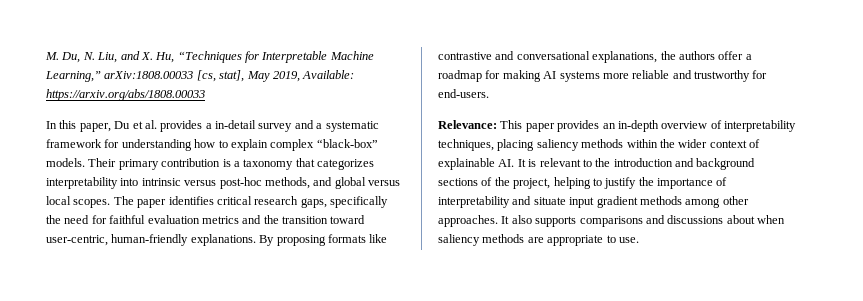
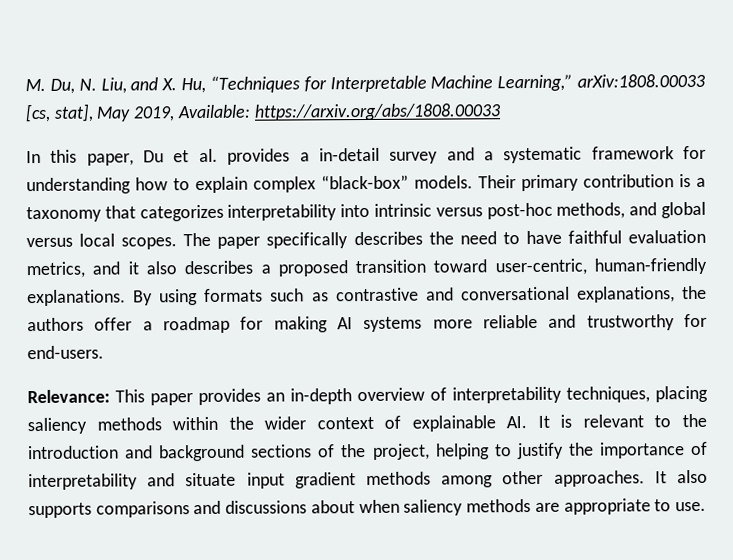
[168,196,388,208] [46,215,279,224] identifies critical research gaps, specifically the need for faithful evaluation metrics and the -> [266,229,706,249] [26,260,348,279] specifically describes the need to have faithful evaluation metrics, and it also describes a proposed
[276,234,388,246] proposing formats like -> [159,288,329,306] using formats such as

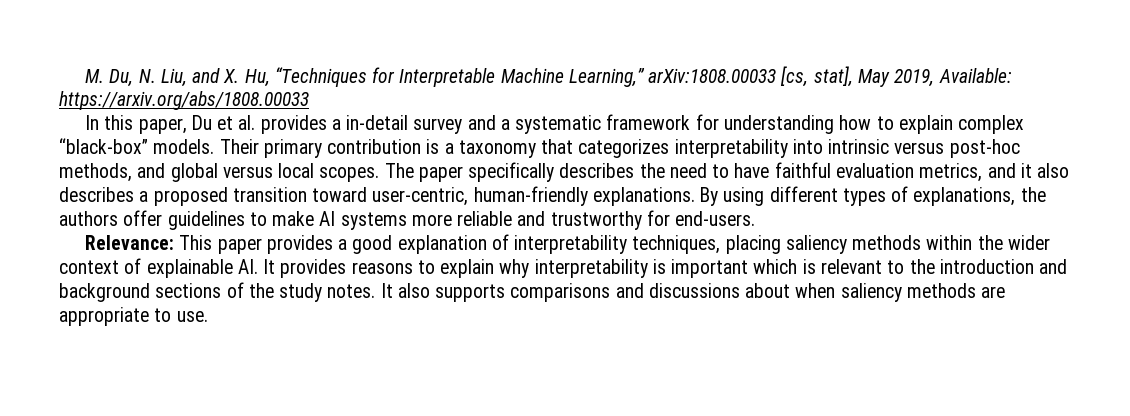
[204,285,708,303] [27,316,328,334] formats such as contrastive and conversational explanations, the authors offer a roadmap for making -> [769,186,1046,206] [59,210,315,230] different types of explanations, the authors offer guidelines to make
[266,387,425,405] an in-depth overview -> [338,235,487,254] a good explanation
(550, 421) none -> [280,259,798,278] provides reasons to explain why interpretability is important which
[372,441,708,460] [28,470,645,491] project, helping to justify the importance of interpretability and situate input gradient methods among other approaches. -> [279,283,376,302] study notes.

